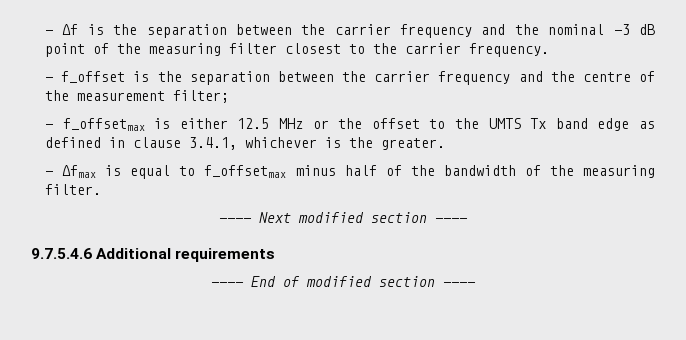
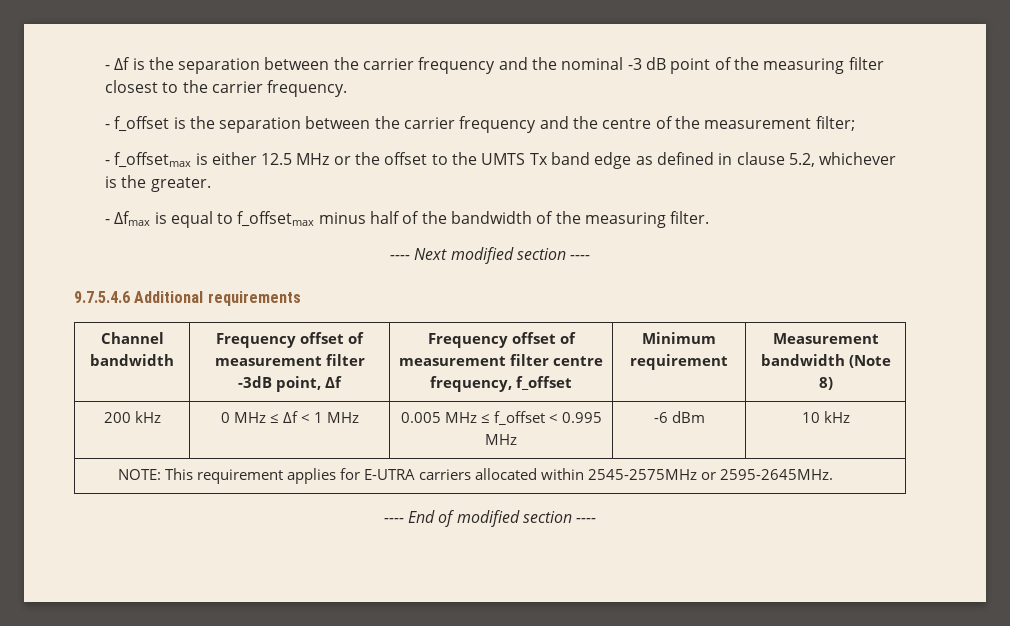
[189,137,238,150] 3.4.1, -> [788,153,815,167] 5.2,
(276, 255) none -> [100,332,164,344] [90,354,174,366] [216,332,364,348] [214,354,365,366] [238,376,342,392] [427,332,576,348] [399,354,603,366] [430,376,572,392] [642,332,716,344] [630,354,728,370] [772,333,879,344] [760,354,891,368] [818,377,833,390] [103,411,161,423] [220,411,359,423] [400,411,602,425] [485,434,517,445] [653,411,705,423] [801,411,850,423] [117,468,833,484] // Channel bandwidth | Frequency offset of measurement filter -3dB point, Δf | Frequency offset of measurement filter centre frequency, f_offset | Minimum requirement | Measurement bandwidth (Note 8) // 200 kHz | 0 MHz ≤ Δf < 1 MHz | 0.005 MHz ≤ f_offset < 0.995 MHz | -6 dBm | 10 kHz // NOTE: This requirement applies for E-UTRA carriers allocated within 2545-2575MHz or 2595-2645MHz.

